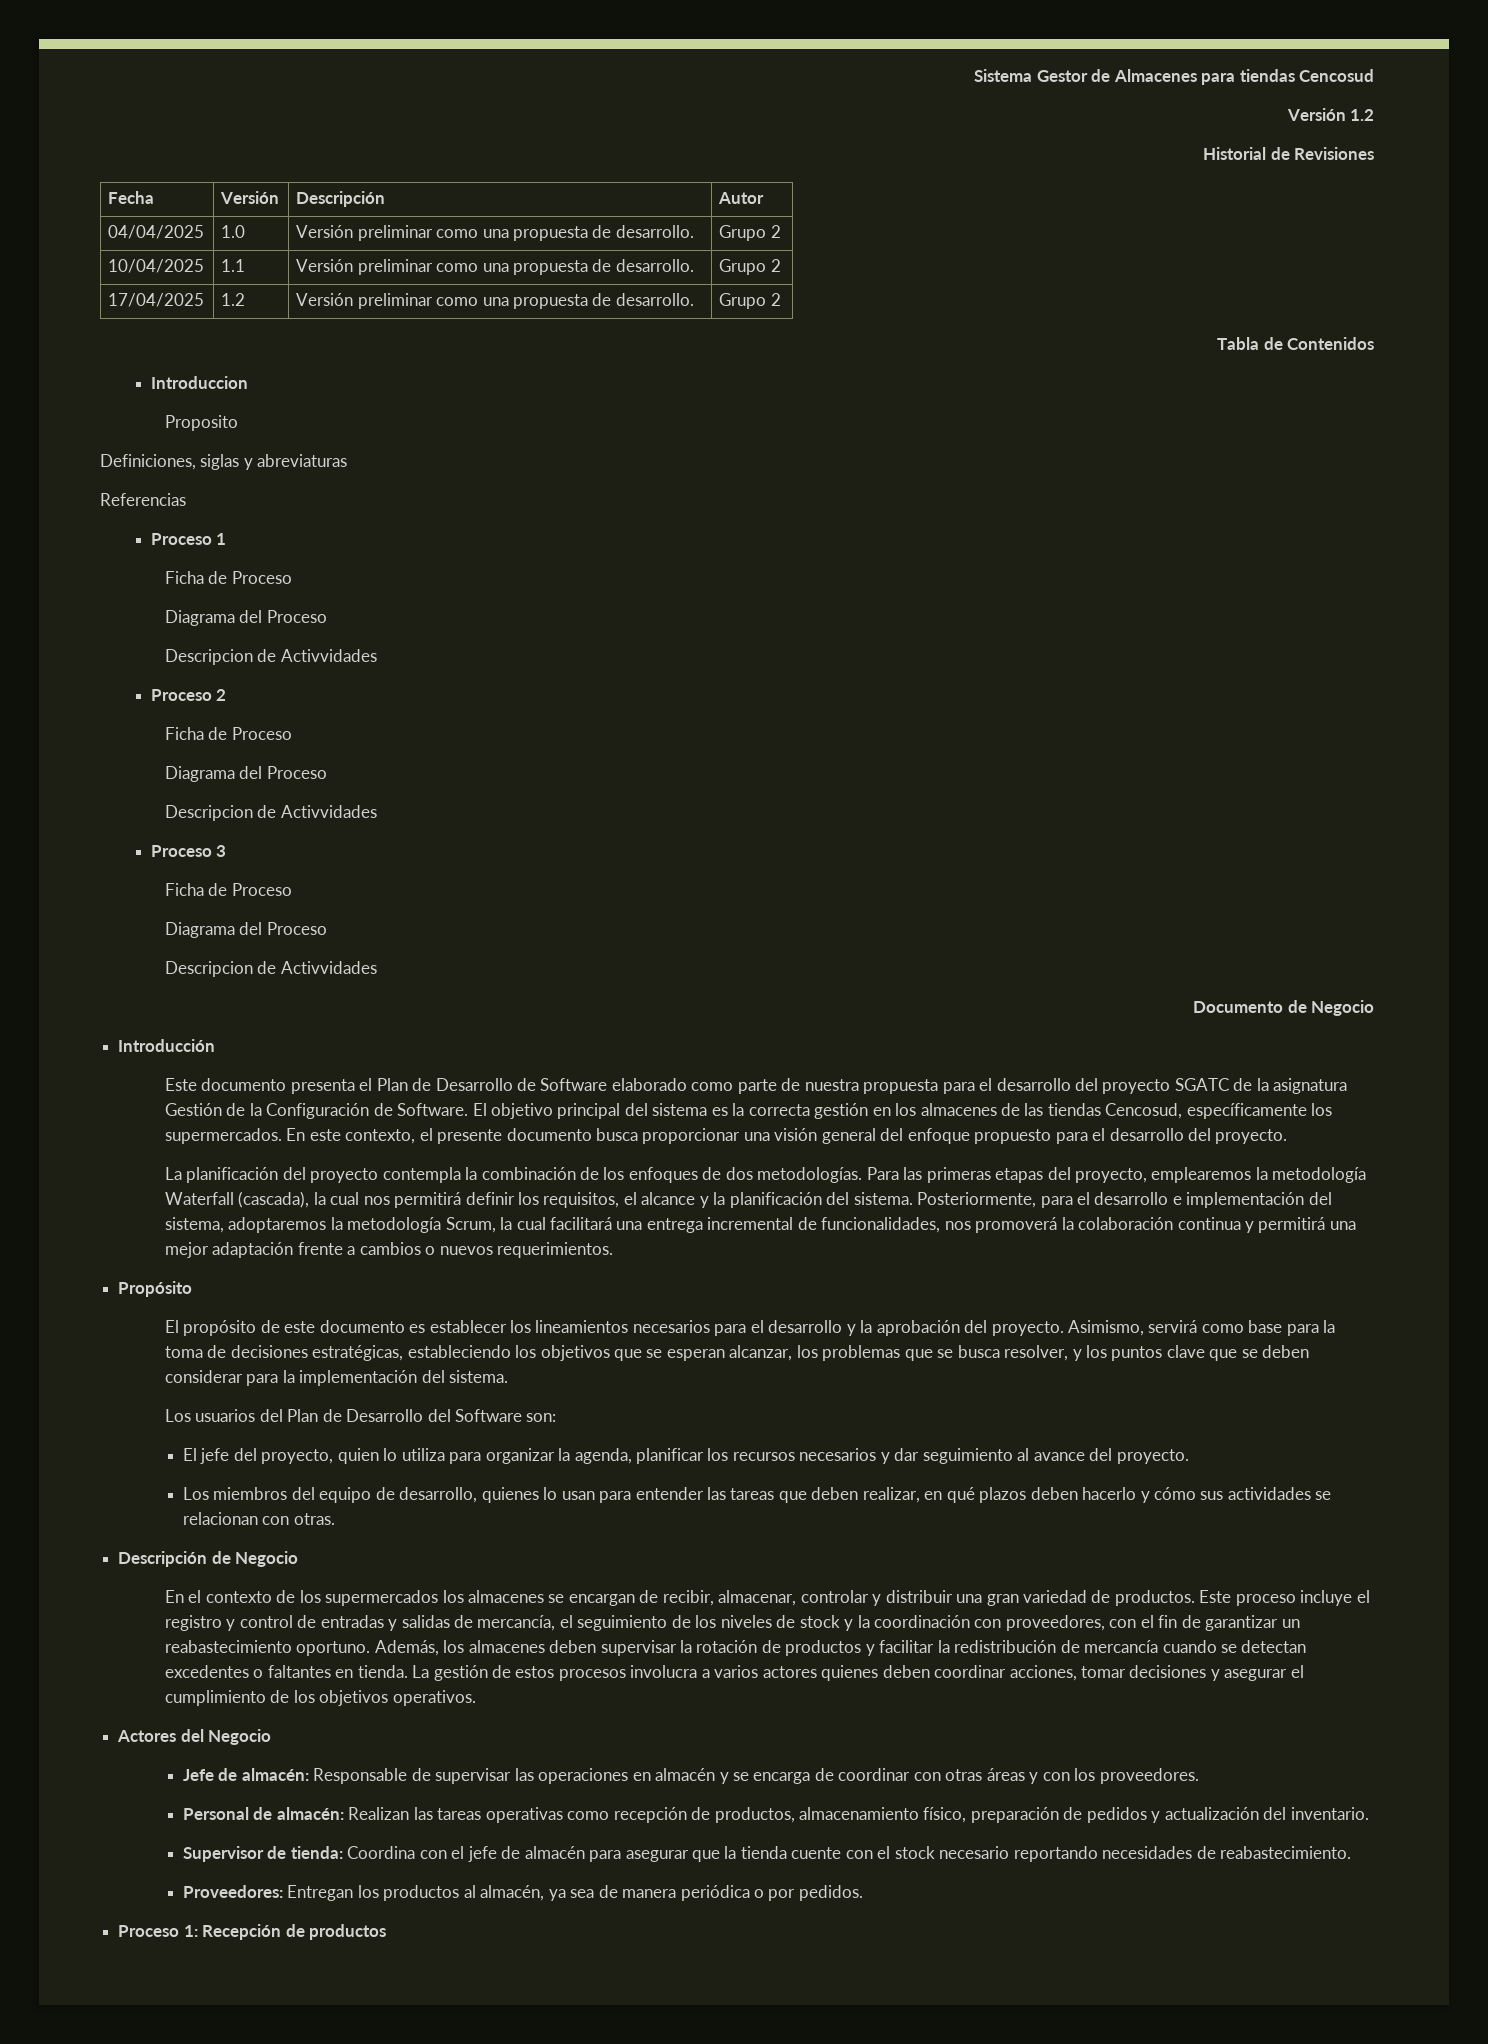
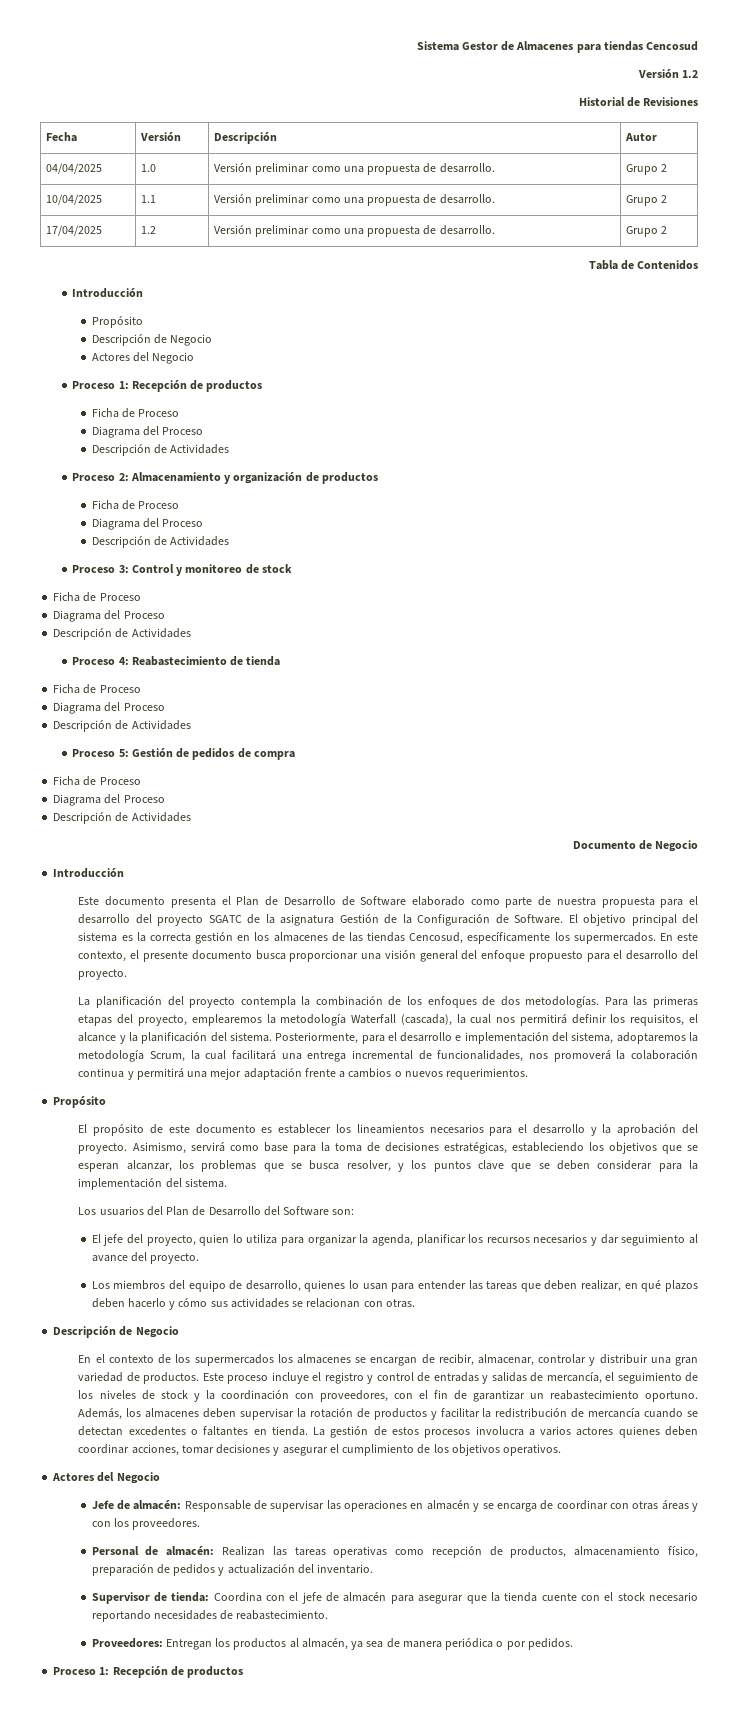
[150,376,248,389] [164,415,238,431] [100,454,348,470] [100,493,186,506] [150,533,227,545] [164,571,292,584] [164,610,327,626] [164,649,377,665] [150,689,227,701] [164,727,292,740] [164,766,327,782] [164,805,377,821] [150,845,227,857] [164,883,292,896] [164,922,327,938] [164,961,377,977] Introduccion // Proposito // Definiciones, siglas y abreviaturas // Referencias // Proceso 1 // Ficha de Proceso // Diagrama del Proceso // Descripcion de Activvidades // Proceso 2 // Ficha de Proceso // Diagrama del Proceso // Descripcion de Activvidades // Proceso 3 // Ficha de Proceso // Diagrama del Proceso // Descripcion de Activvidades -> [72,288,144,298] [91,316,143,328] [91,334,213,346] [91,352,195,364] [72,380,263,392] [91,408,180,418] [91,426,204,438] [91,444,230,456] [72,472,378,484] [91,500,180,510] [91,518,204,530] [91,536,230,548] [72,564,292,576] [53,592,141,602] [53,610,165,622] [53,628,191,640] [72,656,281,666] [53,684,141,694] [53,702,165,714] [53,720,191,732] [72,748,295,760] [53,776,141,786] [53,794,165,806] [53,812,191,824] Introducción // Propósito // Descripción de Negocio // Actores del Negocio // Proceso 1: Recepción de productos // Ficha de Proceso // Diagrama del Proceso // Descripción de Actividades // Proceso 2: Almacenamiento y organización de productos // Ficha de Proceso // Diagrama del Proceso // Descripción de Actividades // Proceso 3: Control y monitoreo de stock // Ficha de Proceso // Diagrama del Proceso // Descripción de Actividades // Proceso 4: Reabastecimiento de tienda // Ficha de Proceso // Diagrama del Proceso // Descripción de Actividades // Proceso 5: Gestión de pedidos de compra // Ficha de Proceso // Diagrama del Proceso // Descripción de Actividades

